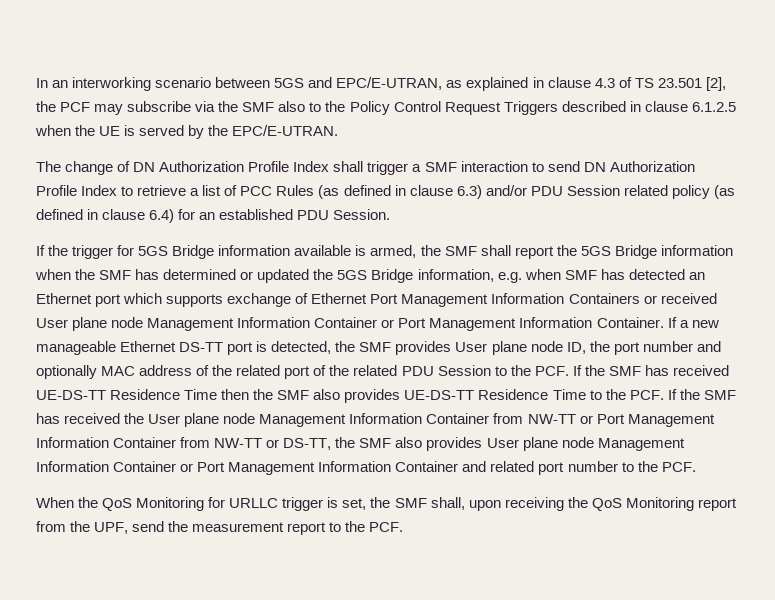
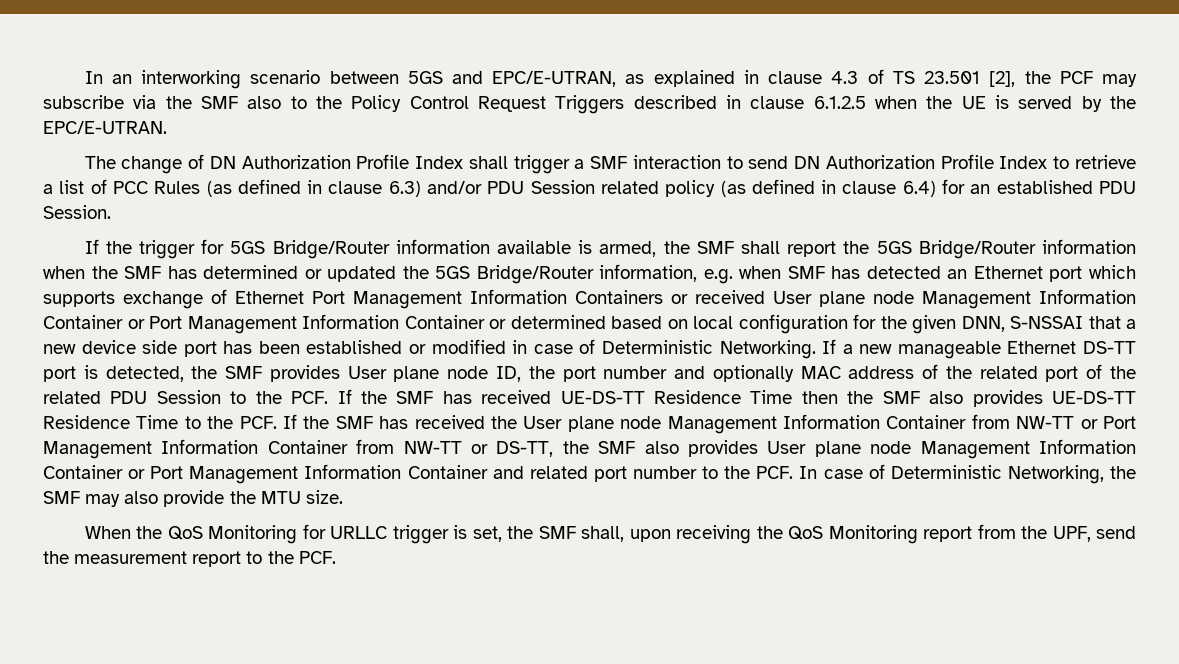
[172,245,215,259] Bridge -> [272,240,390,259] Bridge/Router
[614,245,657,259] Bridge -> [918,240,1036,259] Bridge/Router
[371,269,414,283] Bridge -> [476,265,594,284] Bridge/Router
[596,317,664,328] Container. -> [404,314,1136,334] [43,339,816,359] Container or determined based on local configuration for the given DNN, S-NSSAI that a new device side port has been established or modified in case of Deterministic Networking.
(696, 467) none -> [799,464,1136,484] [43,490,343,507] In case of Deterministic Networking, the SMF may also provide the MTU size.

